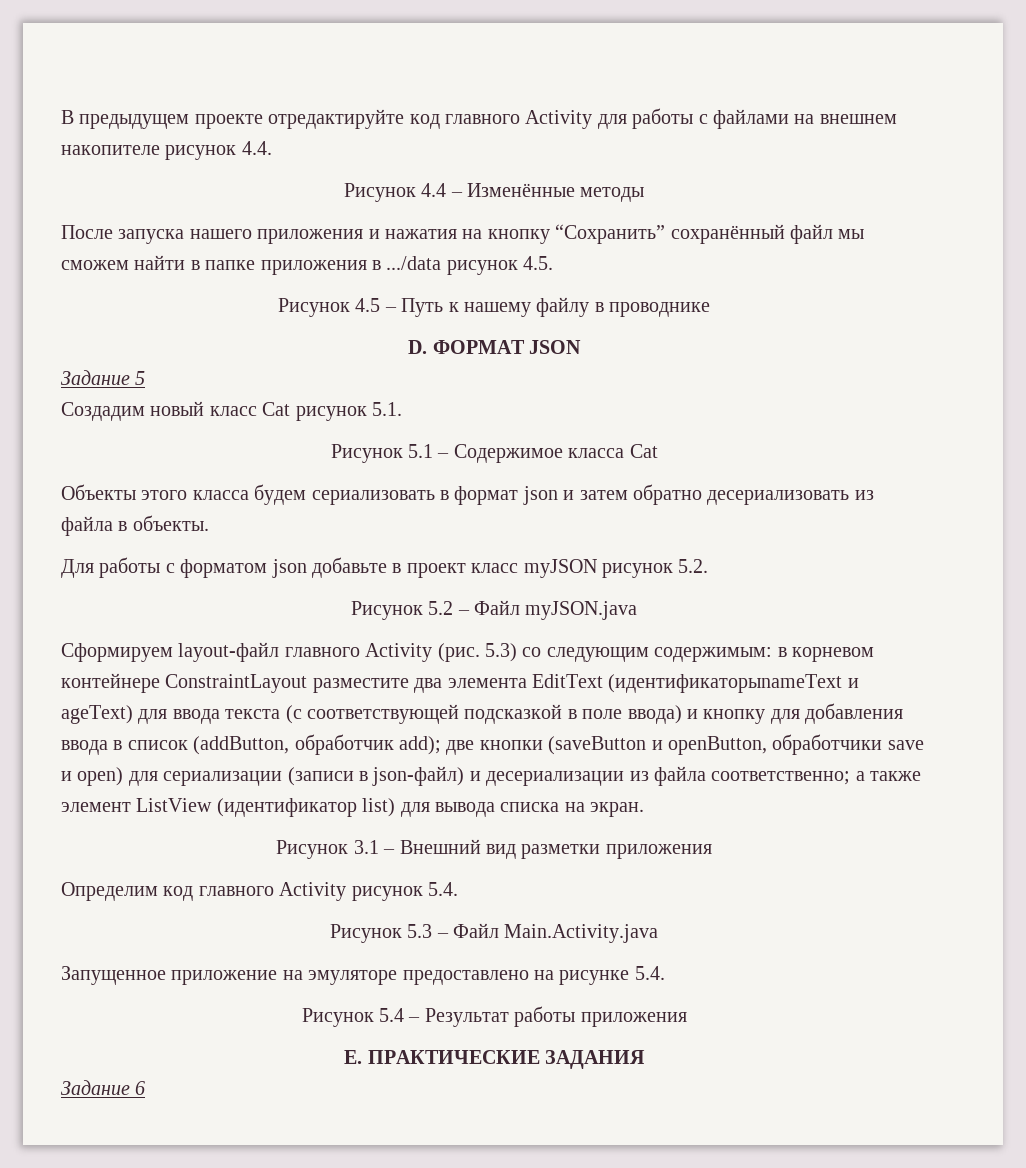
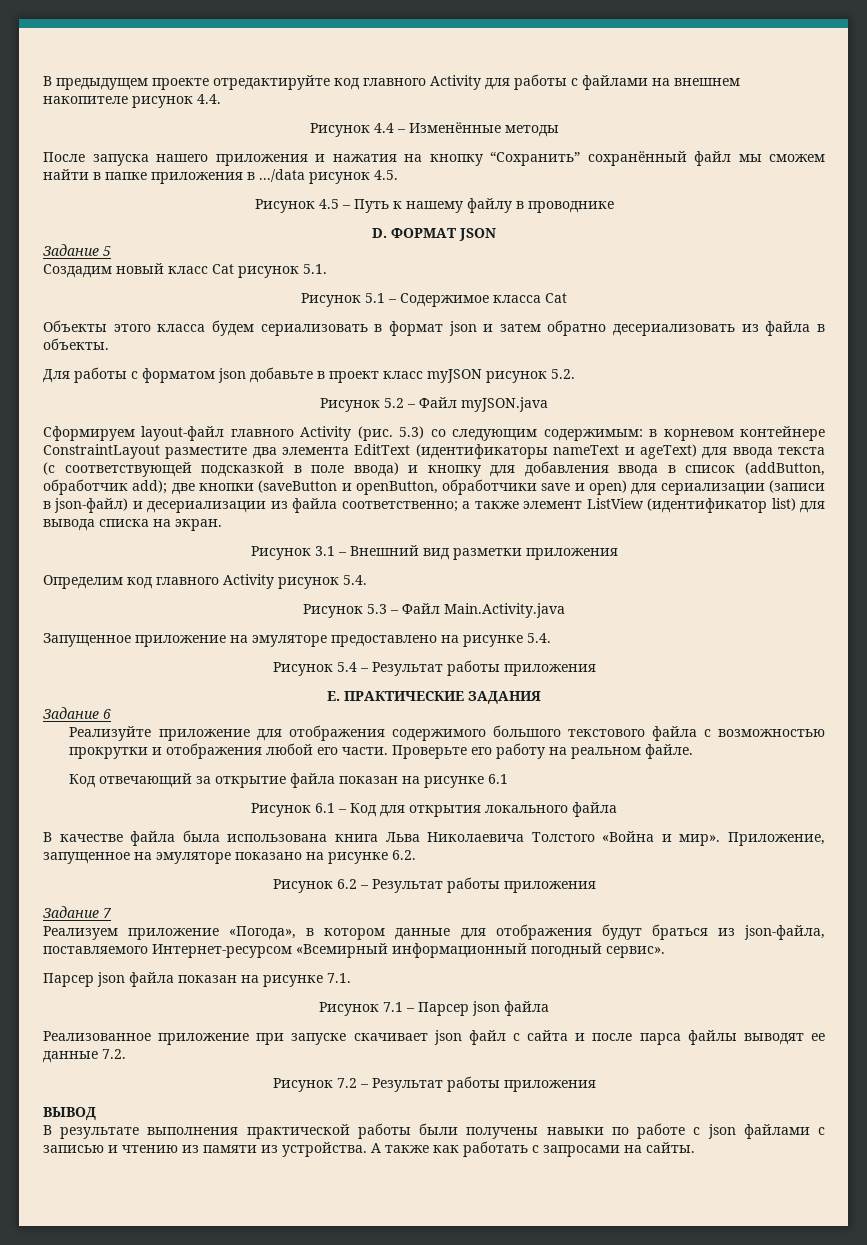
[608,674,843,693] (идентификаторыnameText -> [415,444,620,459] (идентификаторы nameText
(146, 1088) none -> [69,725,825,741] [69,743,694,759] [69,773,509,788] [251,802,617,817] [43,830,826,846] [43,850,416,864] [272,877,596,893] [43,906,112,918] [43,924,825,940] [43,943,665,958] [43,972,351,987] [319,1001,549,1016] [43,1030,825,1045] [43,1049,126,1063] [272,1076,596,1092] [43,1107,96,1121] [43,1123,826,1139] [43,1141,695,1157] // Реализуйте приложение для отображения содержимого большого текстового файла с возможностью прокрутки и отображения любой его части. Проверьте его работу на реальном файле. // Код отвечающий за открытие файла показан на рисунке 6.1 // Рисунок 6.1 – Код для открытия локального файла // В качестве файла была использована книга Льва Николаевича Толстого «Война и мир». Приложение, запущенное на эмуляторе показано на рисунке 6.2. // Рисунок 6.2 – Результат работы приложения // Задание 7 // Реализуем приложение «Погода», в котором данные для отображения будут браться из json-файла, поставляемого Интернет-ресурсом «Всемирный информационный погодный сервис». // Парсер json файла показан на рисунке 7.1. // Рисунок 7.1 – Парсер json файла // Реализованное приложение при запуске скачивает json файл с сайта и после парса файлы выводят ее данные 7.2. // Рисунок 7.2 – Результат работы приложения // ВЫВОД // В результате выполнения практической работы были получены навыки по работе с json файлами с записью и чтению из памяти из устройства. А также как работать с запросами на сайты.

